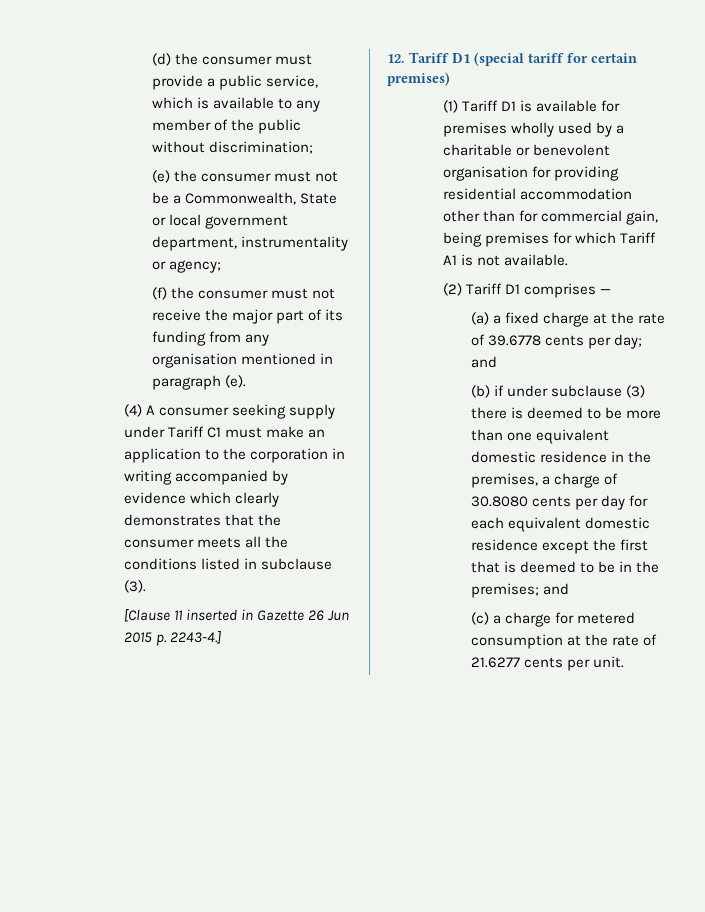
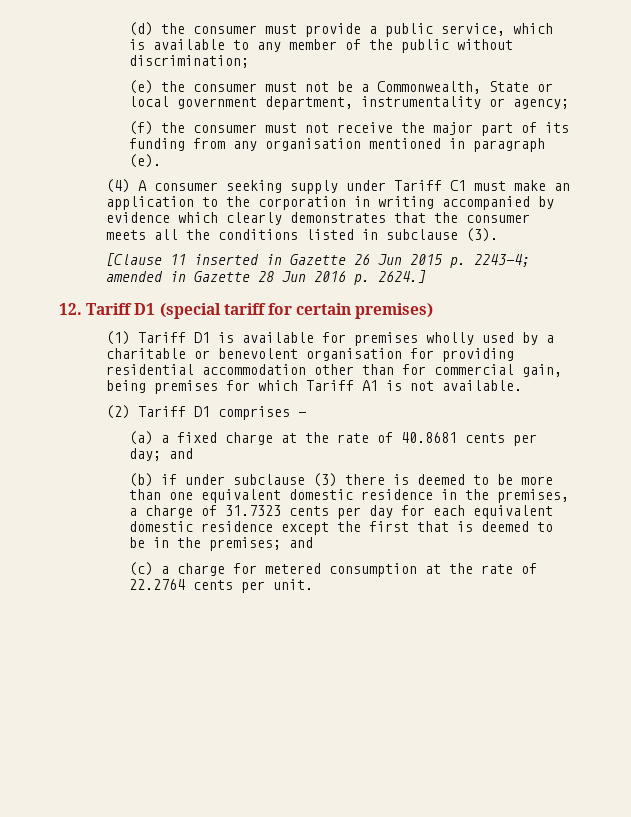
[169,631,221,644] 2243-4.] -> [473,254,530,267] [105,270,426,285] 2243-4; amended in Gazette 28 Jun 2016 p. 2624.]
[487,335,541,346] 39.6778 -> [401,432,458,443] 40.8681
[470,496,528,507] 30.8080 -> [225,505,282,516] 31.7323
[470,657,520,668] 21.6277 -> [129,579,186,590] 22.2764

